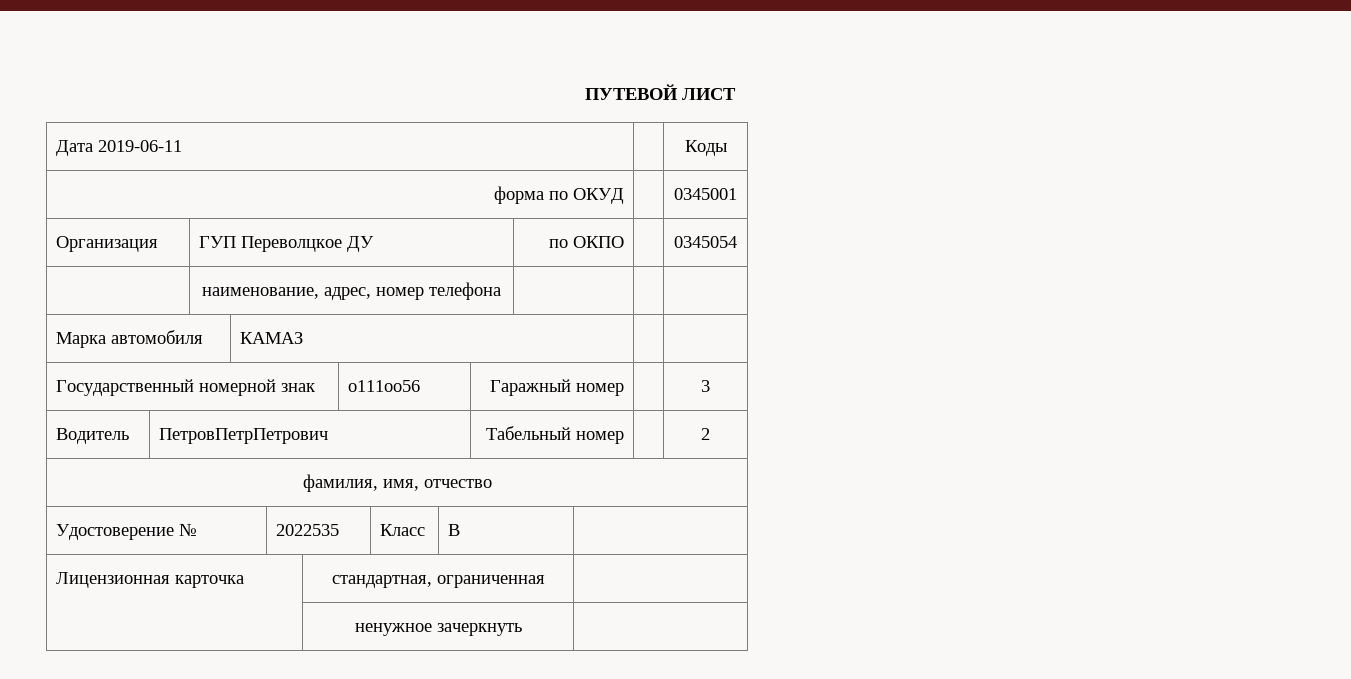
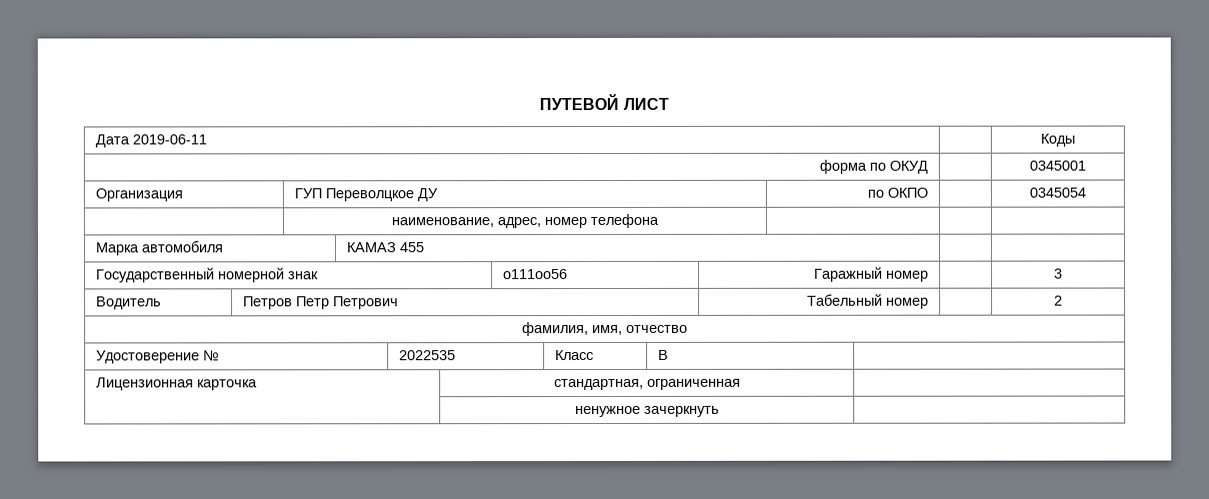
(304, 338) none -> [398,242,425,253] 455
[159,428,329,444] ПетровПетрПетрович -> [242,296,399,310] Петров Петр Петрович

